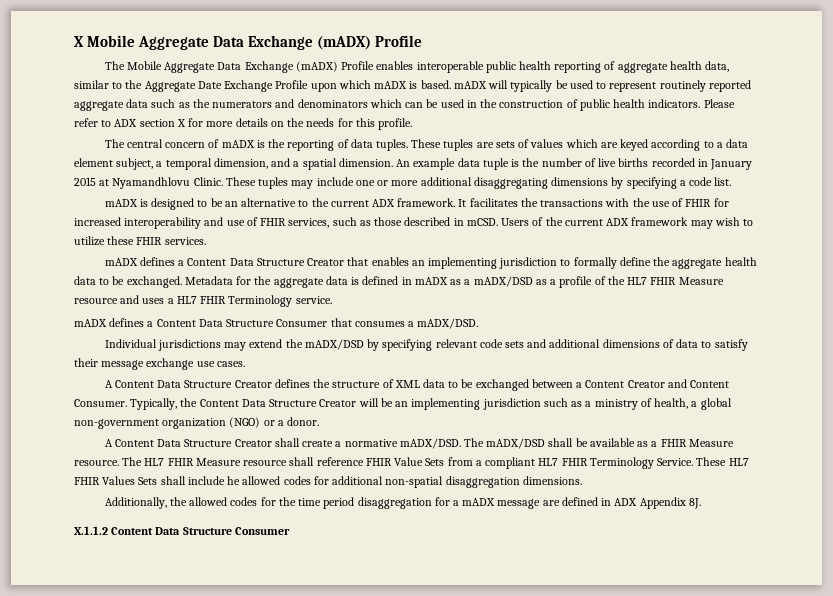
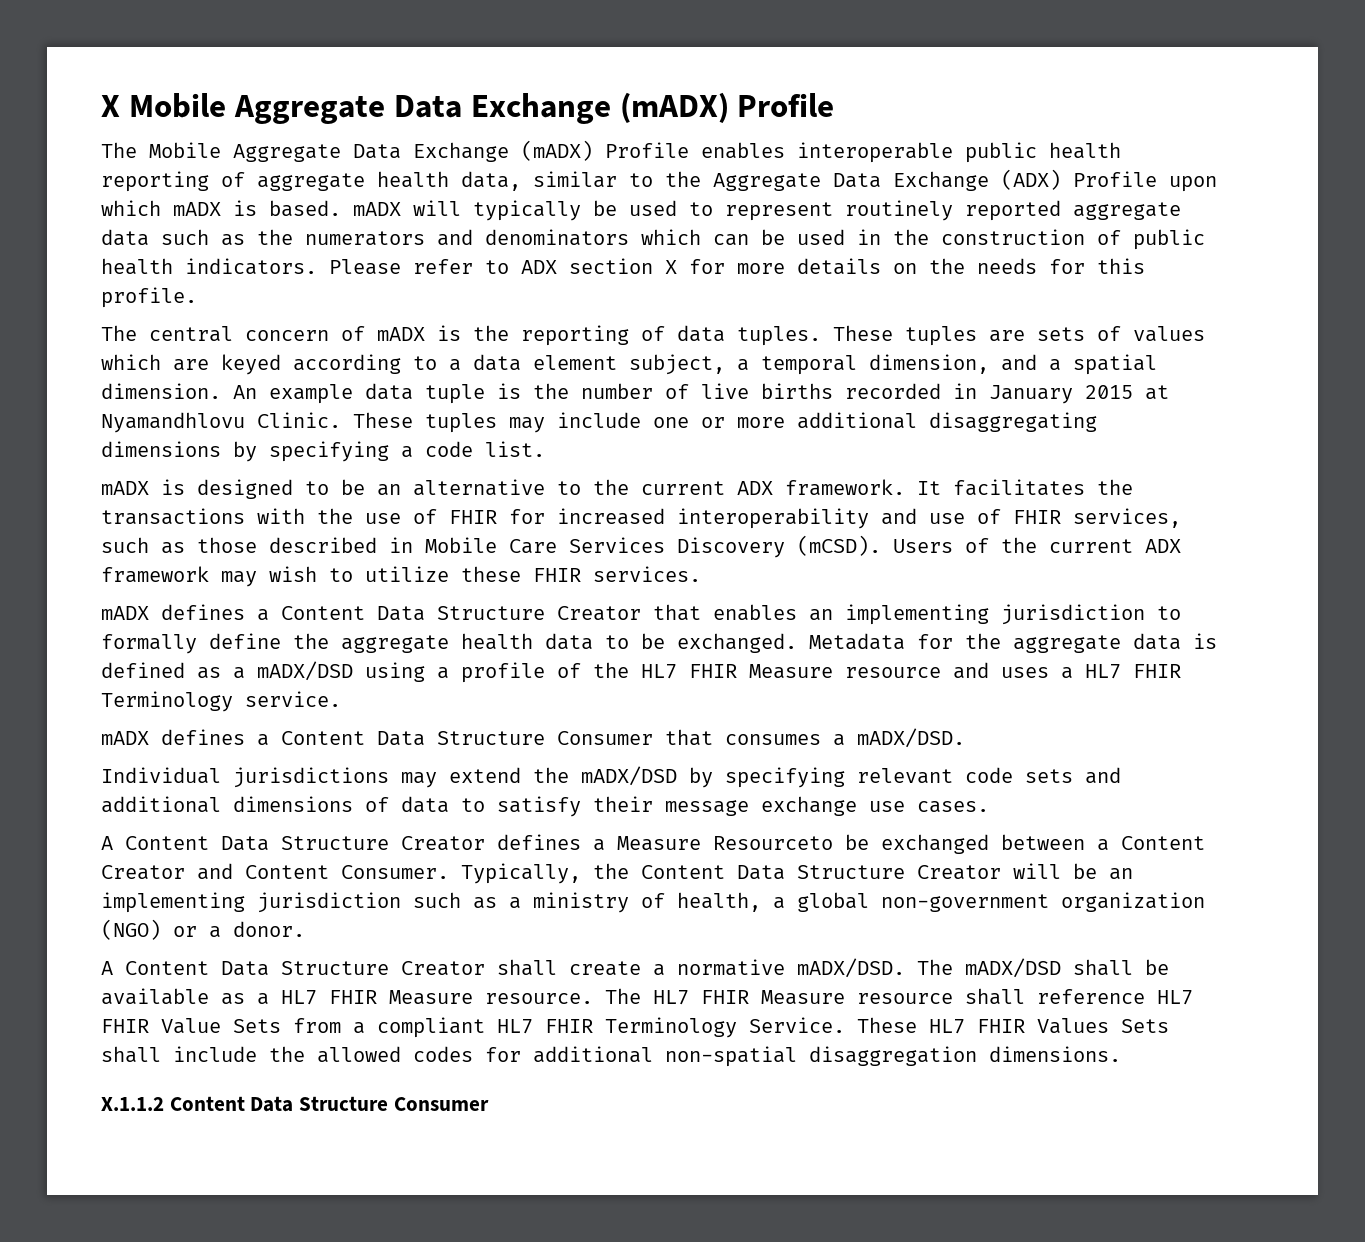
[197,80,274,92] Date Exchange -> [833,169,1061,191] Data Exchange (ADX)
[466,218,498,226] mCSD. -> [425,535,881,558] Mobile Care Services Discovery (mCSD).
[401,277,448,285] in mADX -> (185, 670) none
[535,279,547,285] as -> [365,662,425,682] using
[313,379,459,388] the structure of XML data to -> [593,836,833,851] a Measure Resourceto
(658, 444) none -> [281,990,317,1005] HL7
(364, 461) none -> [1157,990,1193,1005] HL7
[227,476,241,485] he -> [269,1046,305,1062] the
[104,497,701,509] // Additionally, the allowed codes for the time period disaggregation for a mADX message are defined in ADX Appendix 8J. -> (1121, 1054) none

